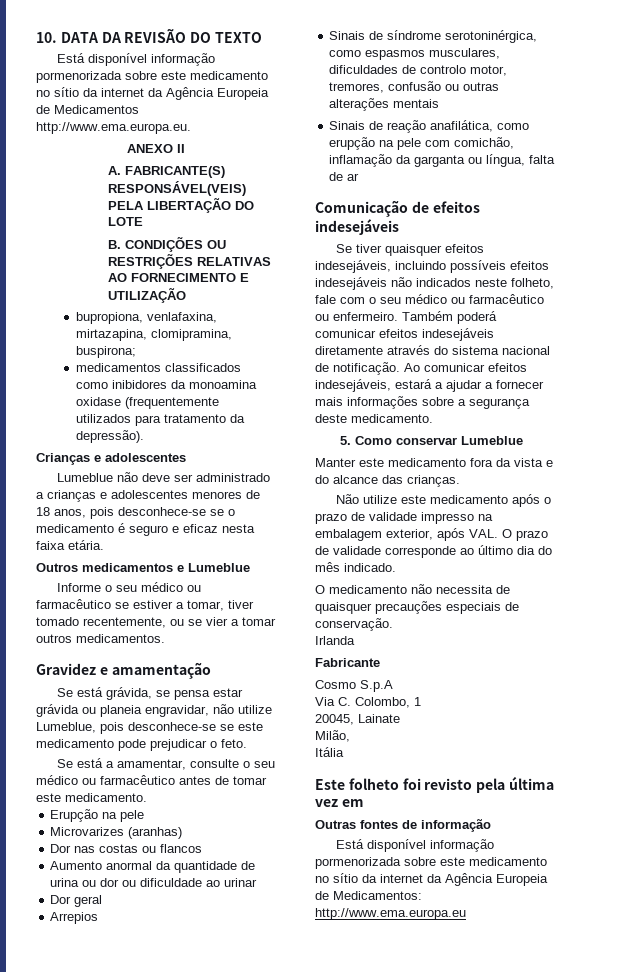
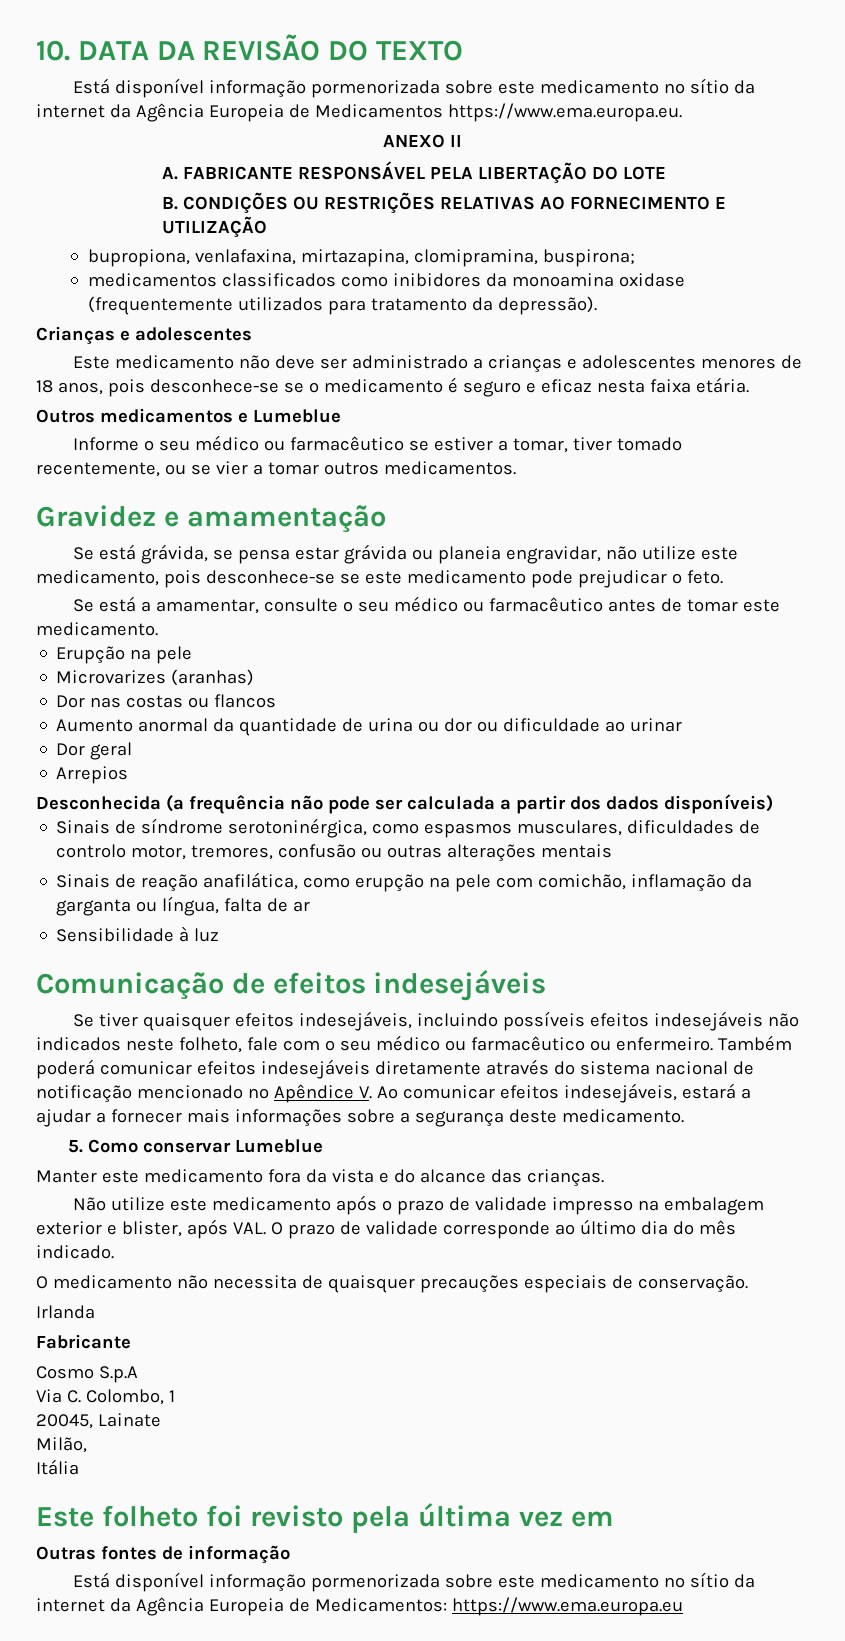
[36,122,191,134] http://www.ema.europa.eu. -> [447,103,682,122] https://www.ema.europa.eu.
[125,166,225,178] [108,181,246,196] FABRICANTE(S) RESPONSÁVEL(VEIS) -> [183,161,426,180] FABRICANTE RESPONSÁVEL
[56,473,113,482] Lumeblue -> [72,355,234,369] Este medicamento
[36,722,96,733] Lumeblue, -> [700,547,738,560] [36,570,159,586] este medicamento,
(99, 918) none -> [36,794,773,814] // Desconhecida (a frequência não pode ser calculada a partir dos dados disponíveis)
(360, 177) none -> [56,926,220,942] // Sensibilidade à luz
[333,362,400,375] notificação. -> [36,1084,372,1103] notificação mencionado no Apêndice V.
[386,529,433,540] exterior, -> [36,1221,182,1237] exterior e blister,
[315,908,466,920] http://www.ema.europa.eu -> [451,1597,683,1616] https://www.ema.europa.eu

